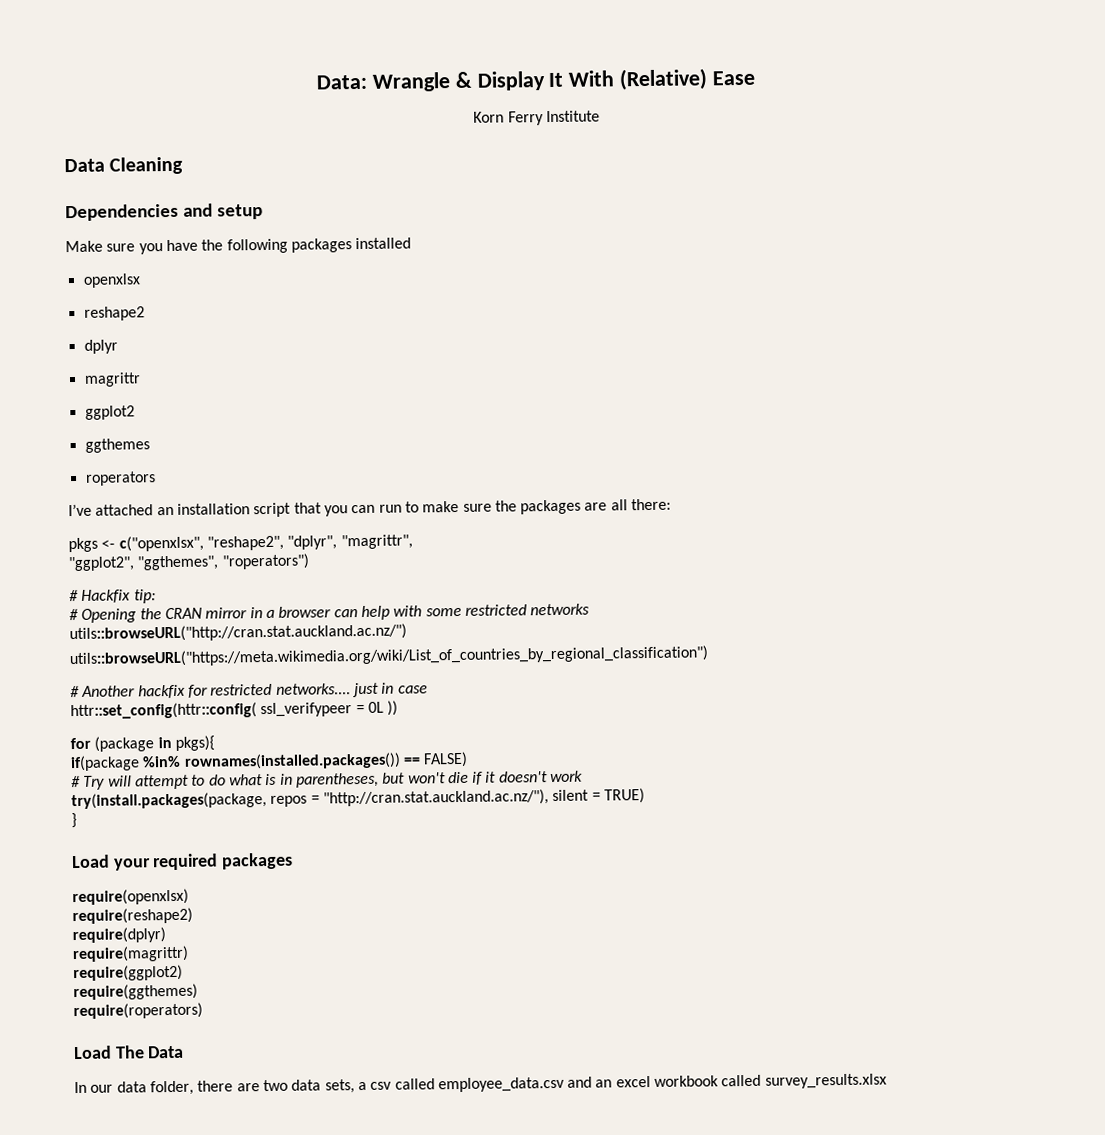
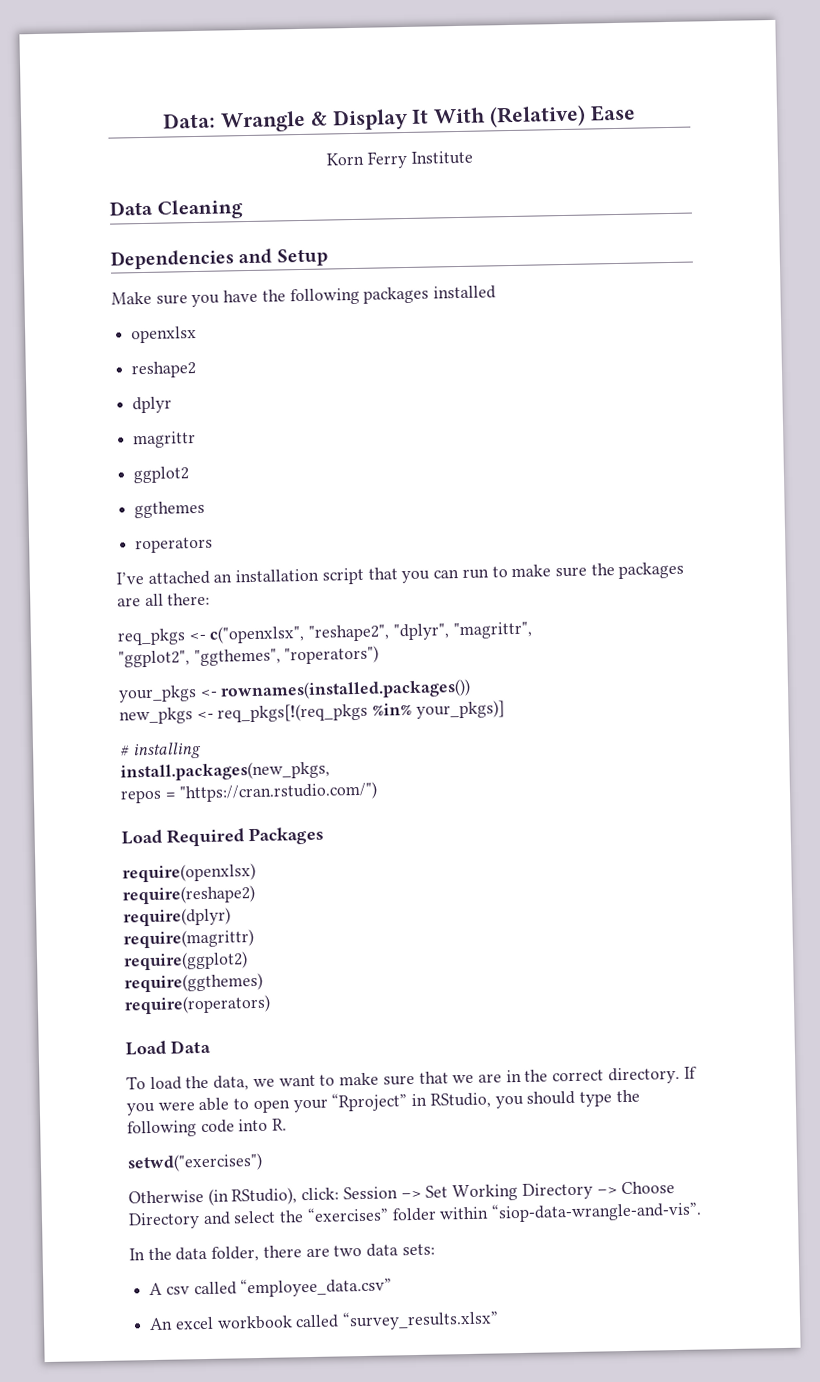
[216,204,263,220] setup -> [276,248,328,267] Setup
[68,537,98,553] pkgs -> [117,628,186,646] req_pkgs
[69,589,156,604] [69,603,591,623] [69,623,407,643] [69,645,708,668] [70,682,428,699] [70,700,399,720] [70,735,215,752] [70,751,469,772] [71,770,584,790] [71,788,645,810] [71,812,77,829] [71,852,294,871] # Hackfix tip: // # Opening the CRAN mirror in a browser can help with some restricted networks // utils::browseURL("http://cran.stat.auckland.ac.nz/") // utils::browseURL("https://meta.wikimedia.org/wiki/List_of_countries_by_regional_classification") // # Another hackfix for restricted networks.... just in case // httr::set_config(httr::config( ssl_verifypeer = 0L )) // for (package in pkgs){ // if(package %in% rownames(installed.packages()) == FALSE) // # Try will attempt to do what is in parentheses, but won't die if it doesn't work // try(install.packages(package, repos = "http://cran.stat.auckland.ac.nz/"), silent = TRUE) // } // Load your required packages -> [118,678,472,703] [119,700,505,725] [119,741,202,760] [120,760,330,782] [120,781,379,804] [121,826,324,847] your_pkgs <- rownames(installed.packages()) // new_pkgs <- req_pkgs[!(req_pkgs %in% your_pkgs)] // # installing // install.packages(new_pkgs, // repos = "https://cran.rstudio.com/") // Load Required Packages
[114,1045,185,1059] The Data -> [170,1039,211,1054] [126,1066,697,1091] [126,1089,640,1116] [127,1118,288,1138] [127,1152,263,1173] [128,1181,676,1206] [128,1200,703,1230] Data // To load the data, we want to make sure that we are in the correct directory. If you were able to open your “Rproject” in RStudio, you should type the following code into R. // setwd("exercises") // Otherwise (in RStudio), click: Session –> Set Working Directory –> Choose Directory and select the “exercises” folder within “siop-data-wrangle-and-vis”.
[90,1084,114,1093] our -> [147,1247,172,1261] the
[324,1076,613,1094] sets, a csv called employee_data.csv and an -> [401,1243,435,1256] [149,1276,393,1298] [149,1317,174,1331] sets: // A csv called “employee_data.csv” // An
[764,1073,887,1089] survey_results.xlsx -> [342,1309,500,1331] “survey_results.xlsx”

